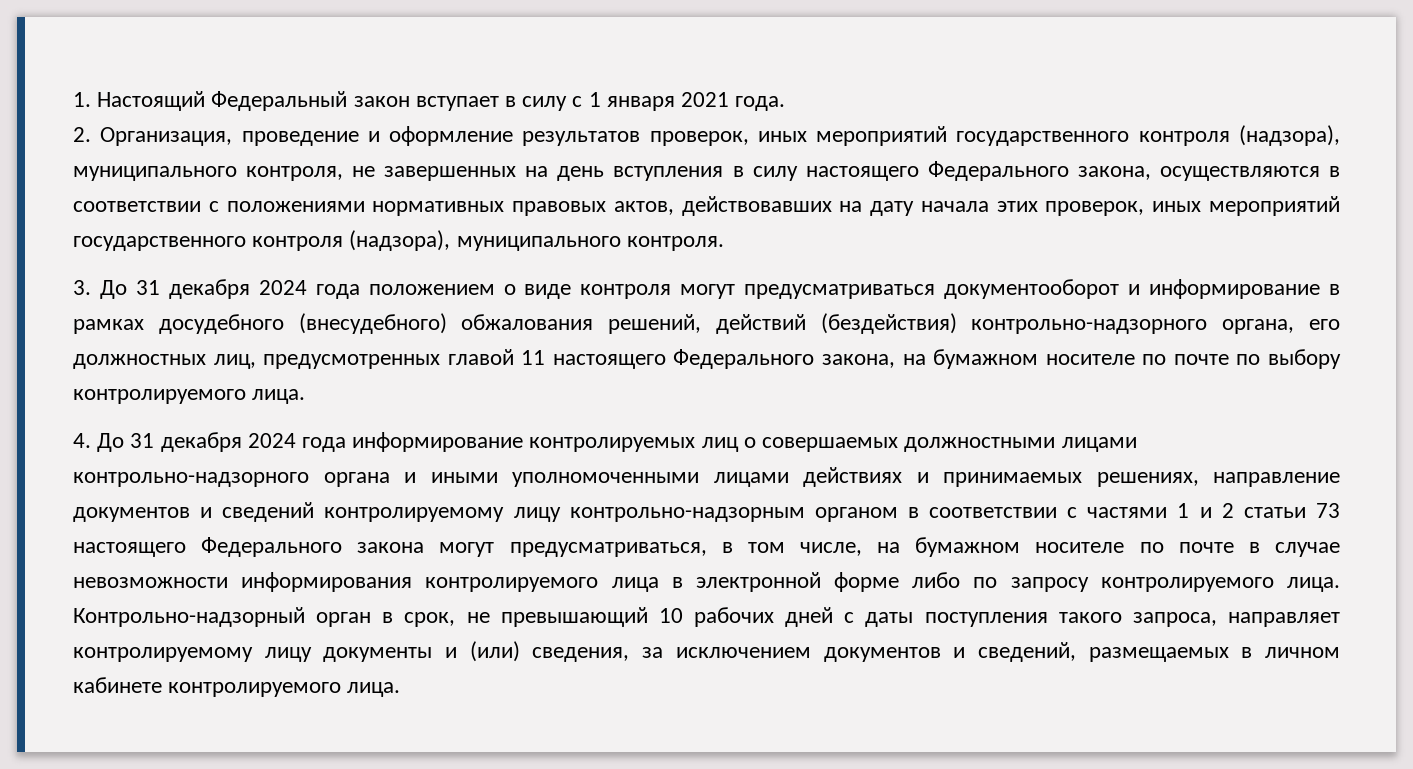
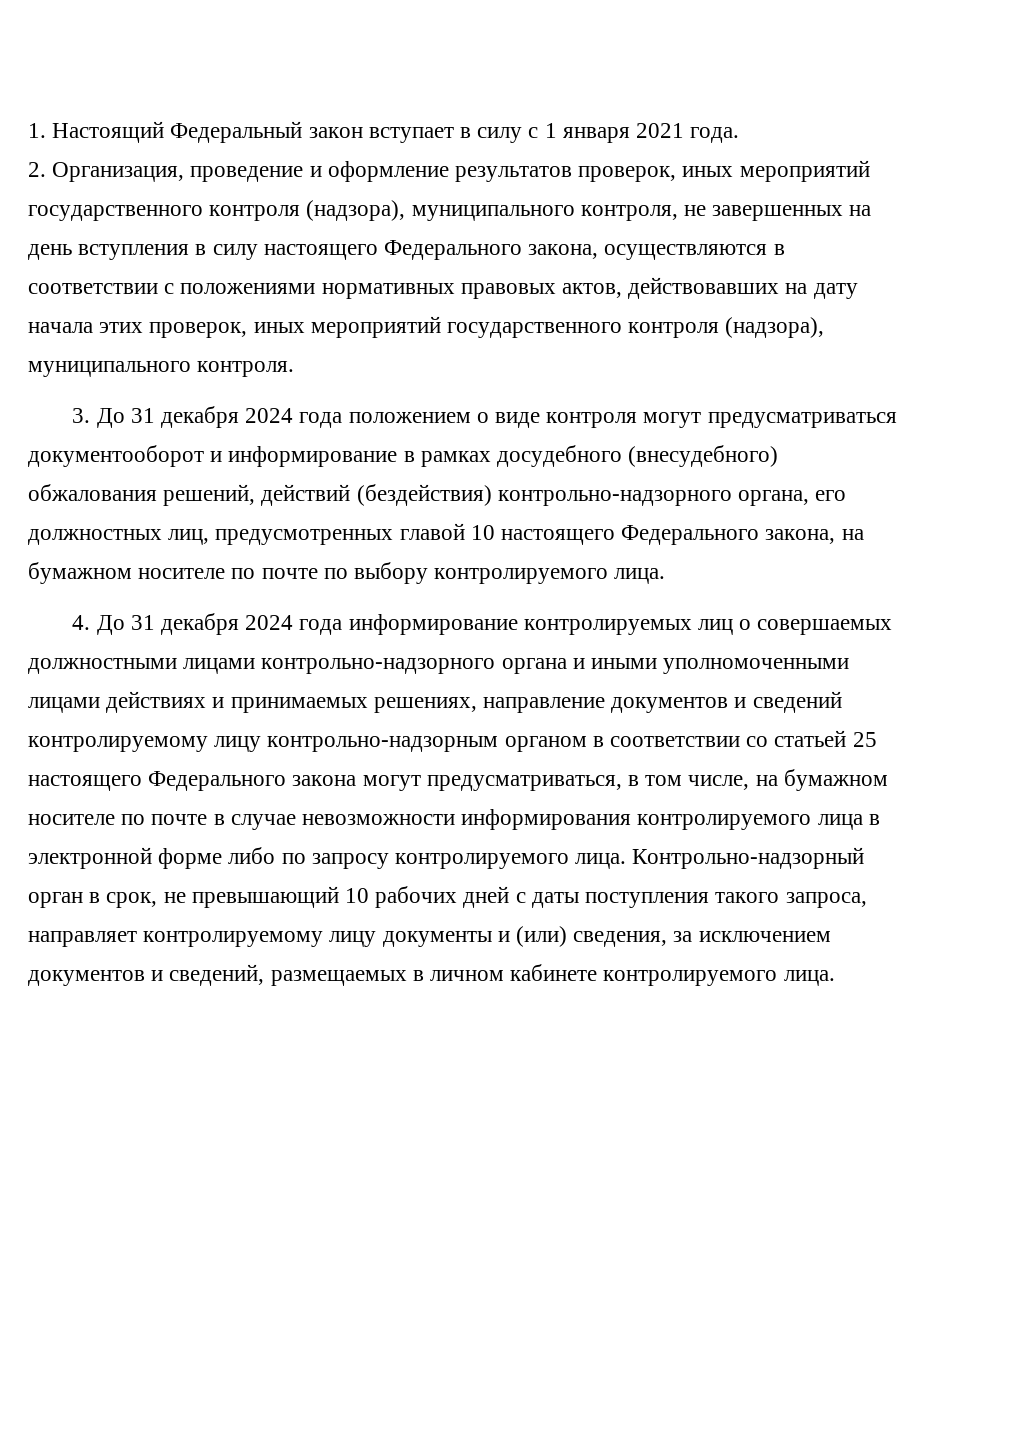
[521,350,546,365] 11 -> [470,525,495,540] 10
[1067,503,1341,518] с частями 1 и 2 статьи 73 -> [746,730,877,747] со статьей 25

